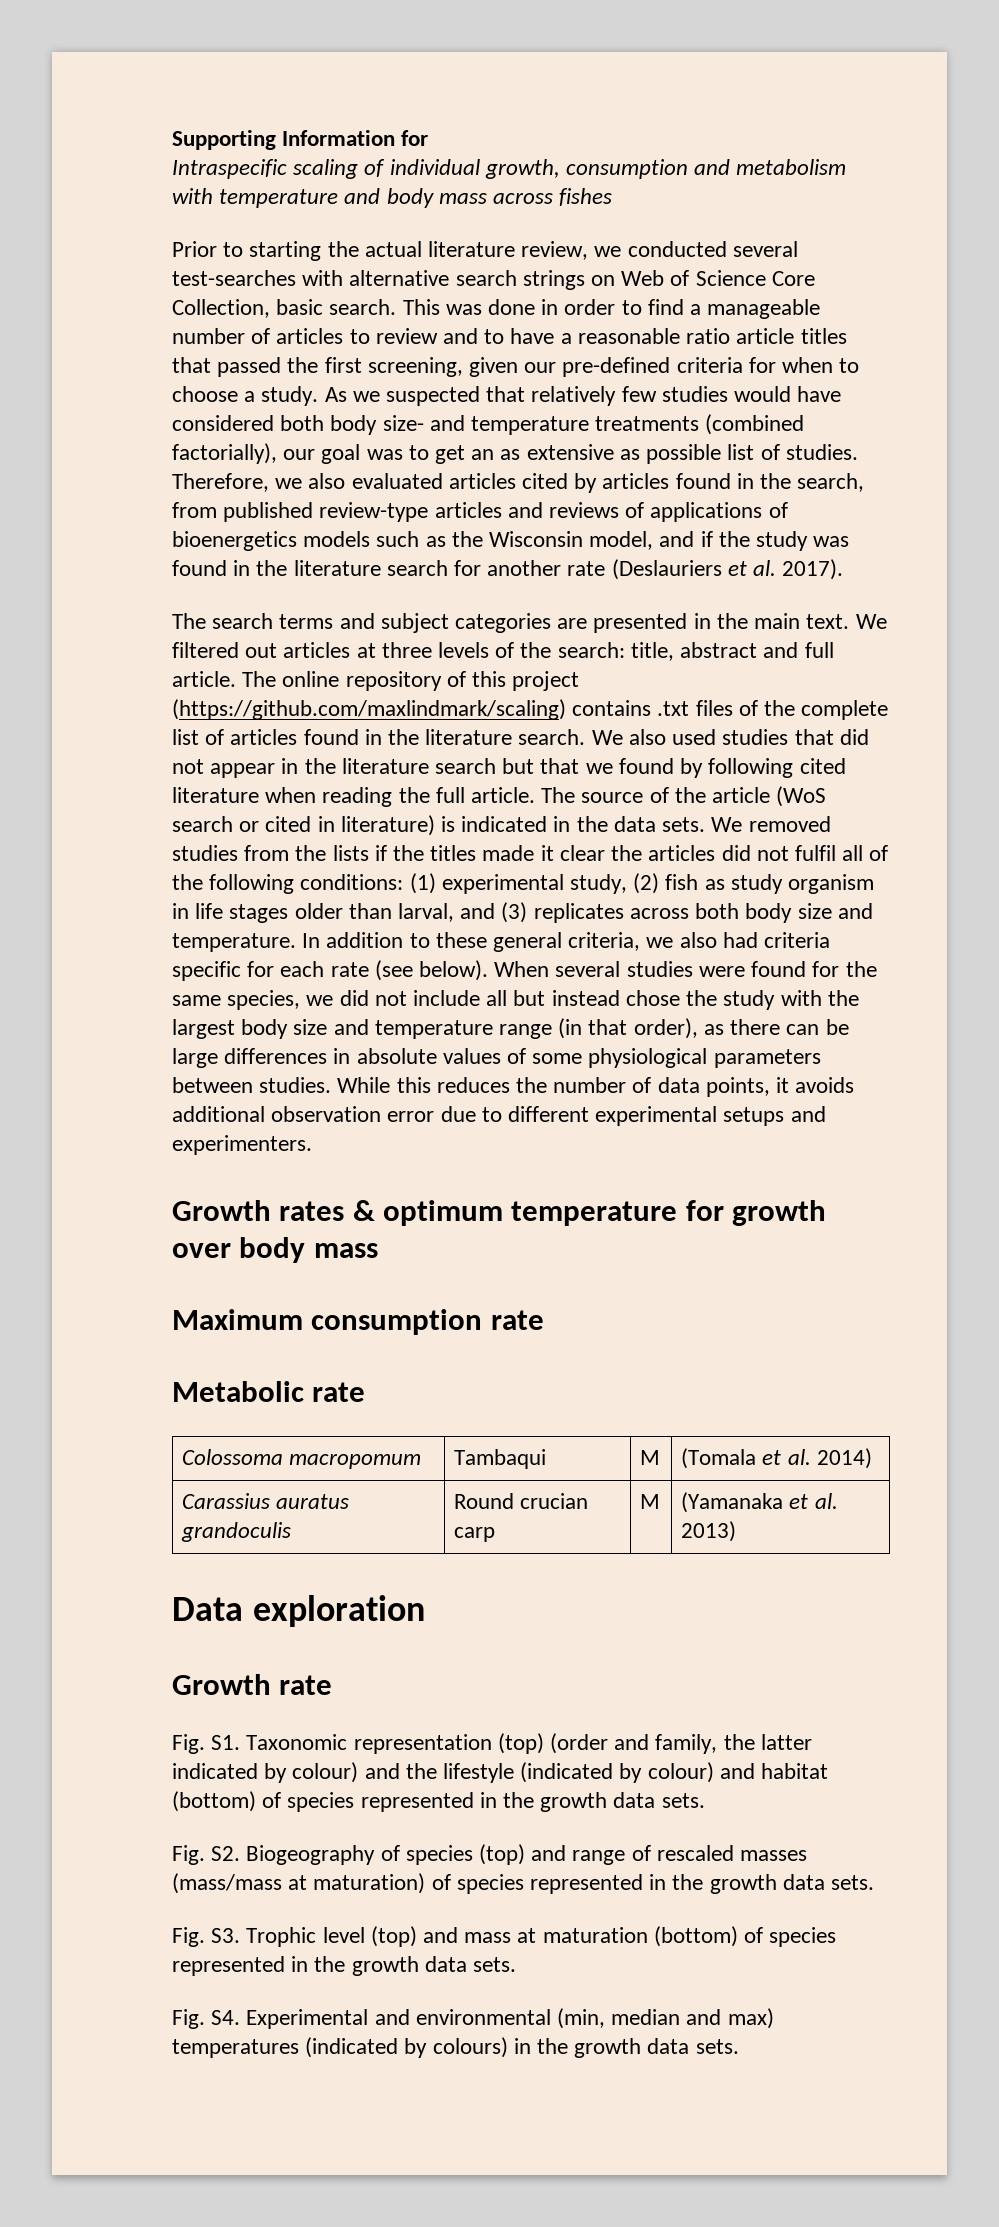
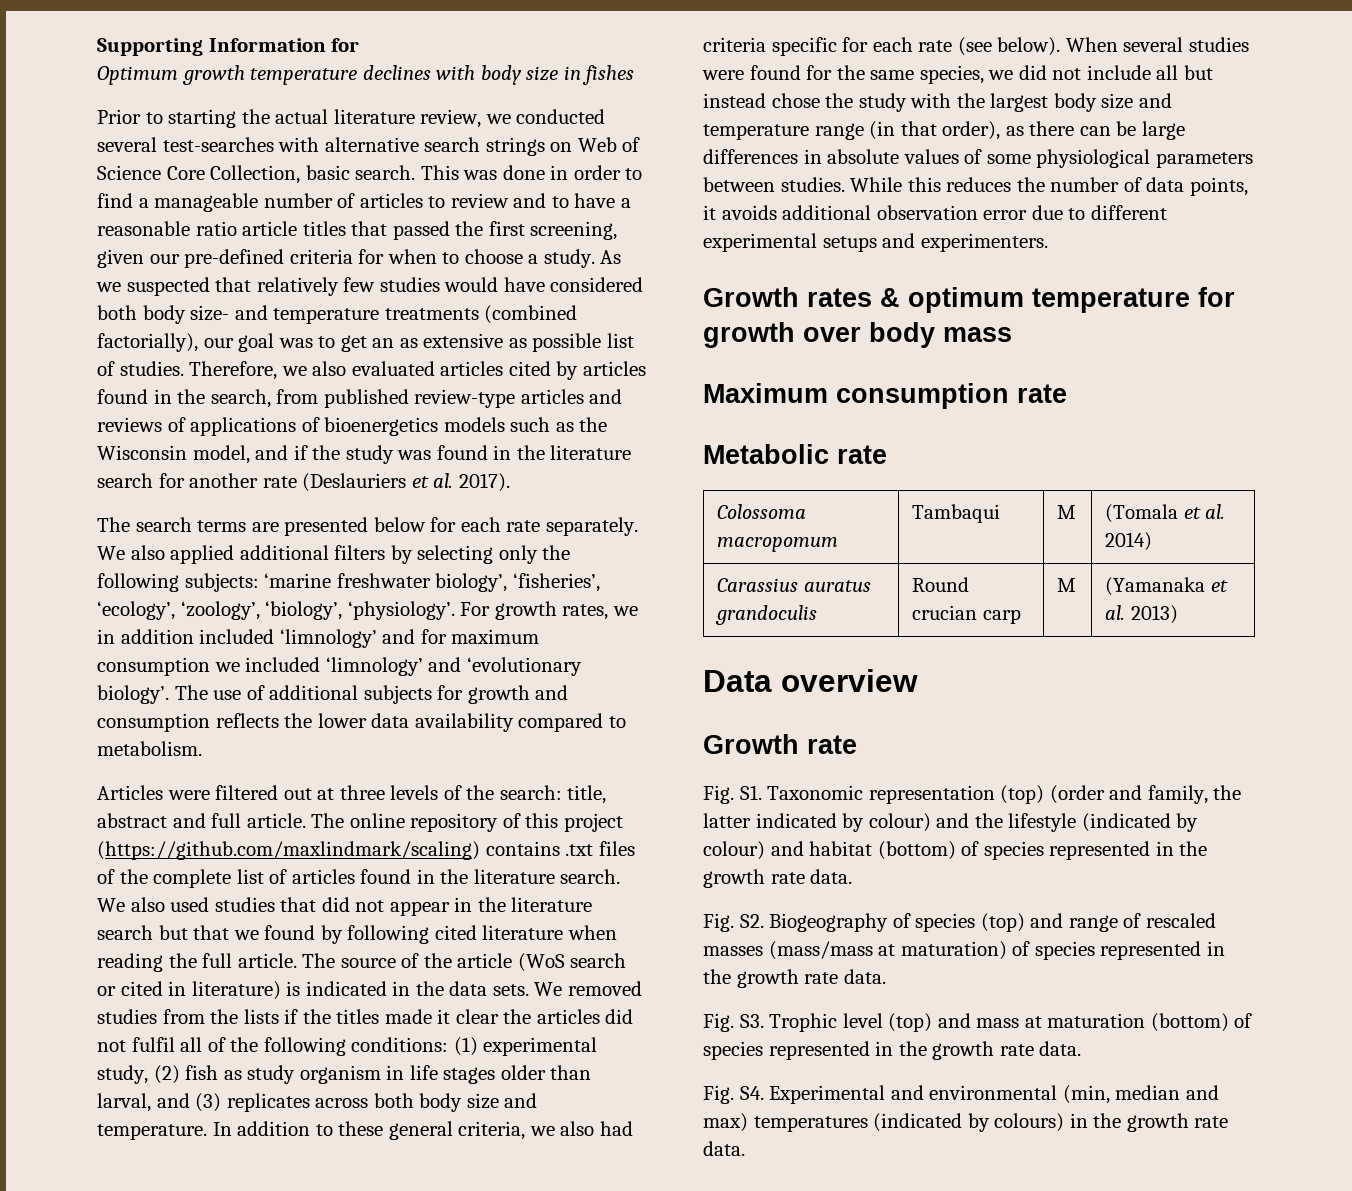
[172,159,847,179] [172,188,554,208] Intraspecific scaling of individual growth, consumption and metabolism with temperature and body mass across -> [97,65,581,85] Optimum growth temperature declines with body size in
[339,613,887,633] and subject categories are presented in the main text. We -> [251,517,638,536] [97,545,571,564] [97,573,600,592] [97,601,638,620] [97,629,540,648] [97,657,582,676] [97,685,569,704] [97,713,626,732] [97,741,202,756] [97,785,210,800] are presented below for each rate separately. We also applied additional filters by selecting only the following subjects: ‘marine freshwater biology’, ‘fisheries’, ‘ecology’, ‘zoology’, ‘biology’, ‘physiology’. For growth rates, we in addition included ‘limnology’ and for maximum consumption we included ‘limnology’ and ‘evolutionary biology’. The use of additional subjects for growth and consumption reflects the lower data availability compared to metabolism. // Articles were
[283,642,351,658] articles -> (312, 794) none
[252,1595,425,1627] exploration -> [781,669,918,692] overview
[613,1792,705,1808] data sets. -> [770,869,853,884] rate data.
[782,1874,875,1890] data sets. -> [804,969,886,984] rate data.
[424,1956,517,1972] data sets. -> [999,1041,1082,1056] rate data.
[647,2038,739,2054] data sets. -> [1194,1116,1229,1128] [703,1141,745,1156] rate data.

